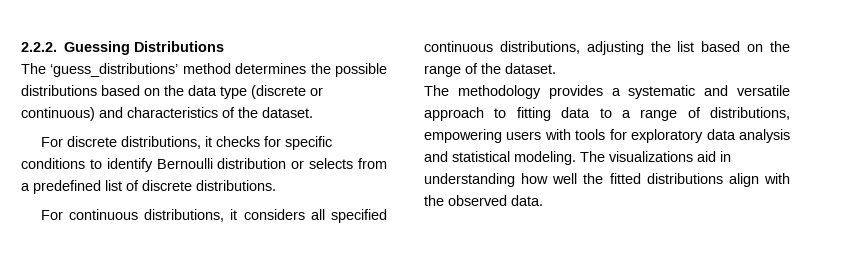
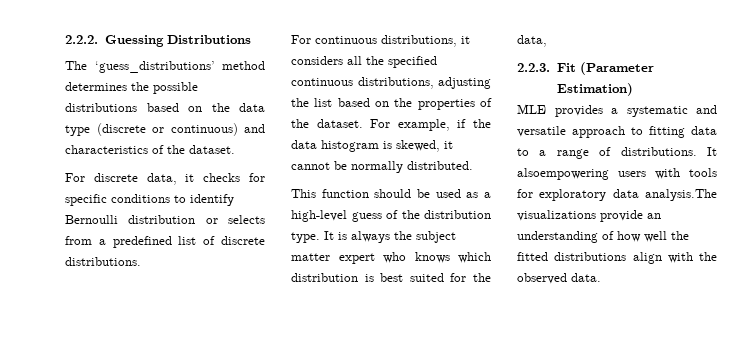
[120,136,201,149] distributions, -> [146,173,177,185] data,
(325, 214) none -> [366,56,384,65] the
[424,63,556,77] [424,85,541,99] range of the dataset. // The methodology -> [417,98,492,110] [291,119,491,131] [291,140,453,152] [291,161,473,173] [291,189,491,198] [291,210,491,222] [291,231,456,243] [291,252,491,264] [291,273,491,282] [517,35,547,47] [517,62,654,75] [556,83,633,96] [517,104,546,114] properties of the dataset. For example, if the data histogram is skewed, it cannot be normally distributed. // This function should be used as a high-level guess of the distribution type. It is always the subject matter expert who knows which distribution is best suited for the data, // 2.2.3. Fit (Parameter Estimation) // MLE
[710,107,790,120] [424,129,502,143] distributions, empowering -> [620,147,717,156] [517,168,609,180] distributions. It alsoempowering
[739,129,790,143] [424,151,731,165] [424,173,515,187] analysis and statistical modeling. The visualizations aid in understanding -> [645,189,717,201] [517,210,661,222] [517,231,614,243] analysis.The visualizations provide an understanding of

